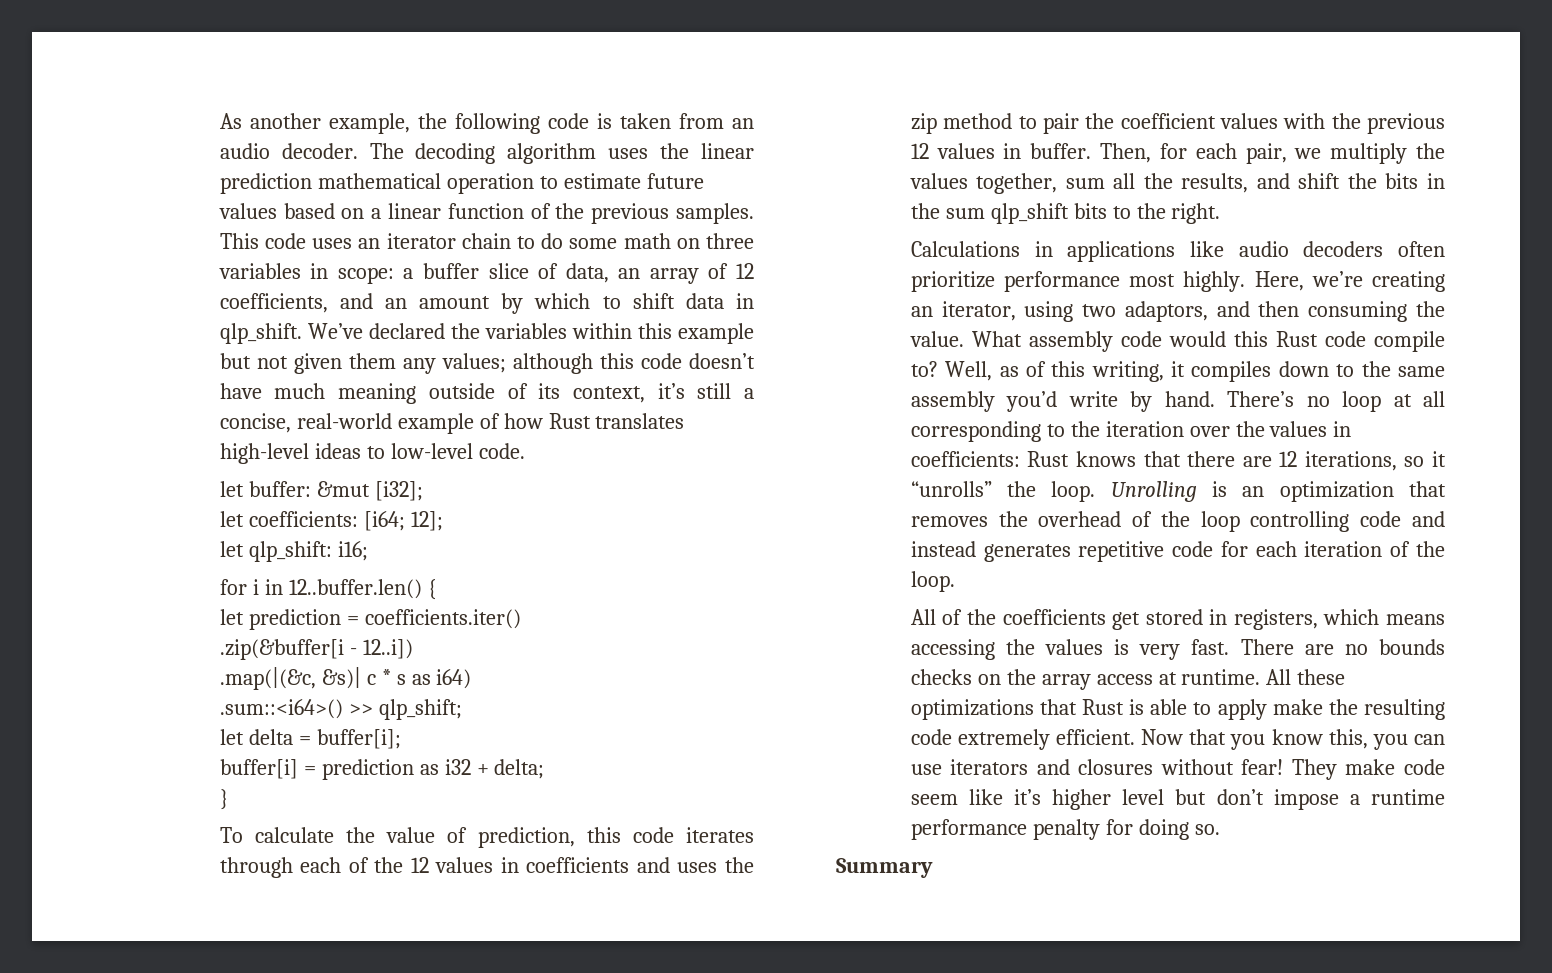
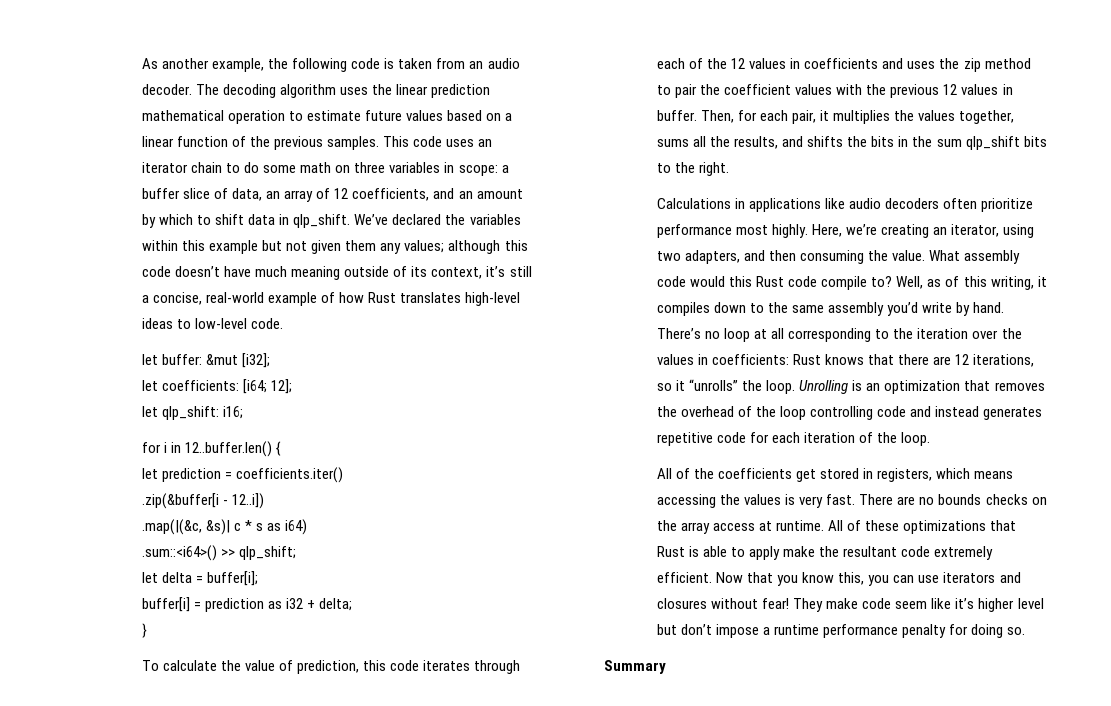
[1294,143,1408,164] we multiply -> [820,110,891,124] it multiplies
[1065,178,1105,189] sum -> [657,139,690,147] sums
[1298,173,1341,189] shift -> [807,136,844,147] shifts
[1124,301,1208,322] adaptors, -> [685,250,741,264] adapters,
(1292, 677) none -> [847,520,862,531] of
[1364,699,1445,720] resulting -> [843,546,898,557] resultant

